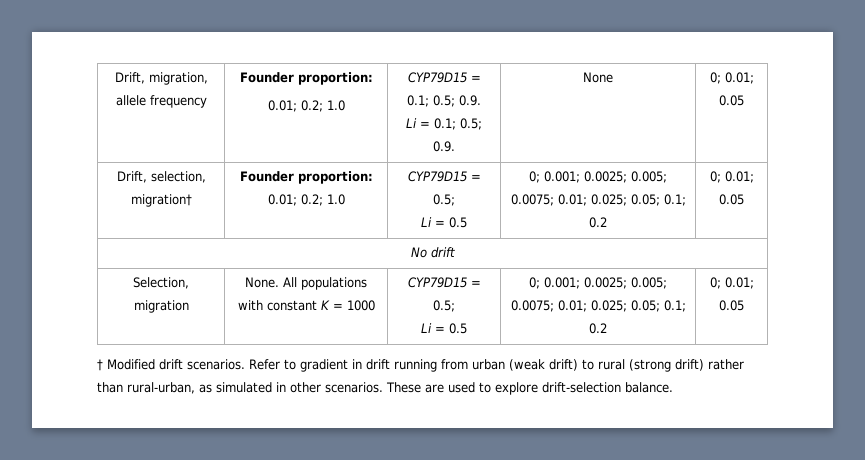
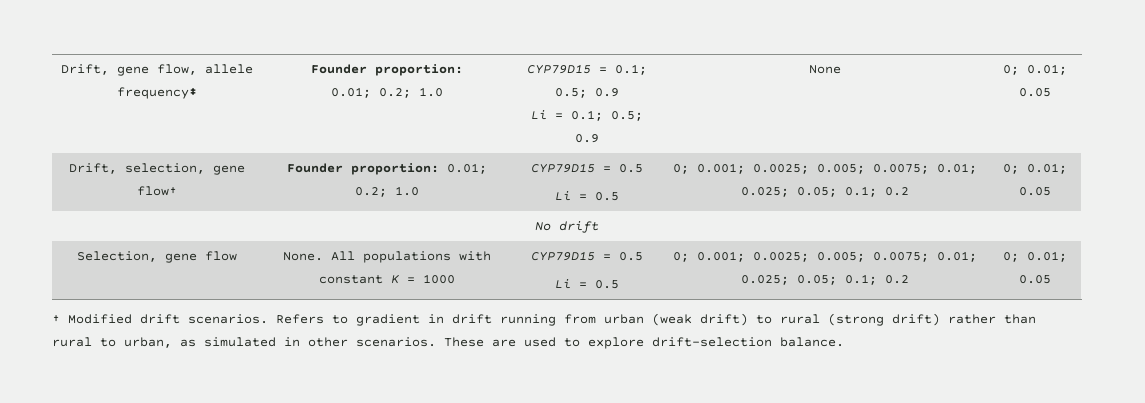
[114,72,208,85] [115,95,207,108] Drift, migration, allele frequency -> [61,64,253,76] [117,87,197,99] Drift, gene flow, allele frequency‡
[459,95,482,106] 0.9. -> [594,88,619,97] 0.9
[433,141,456,152] 0.9. -> [574,134,599,143] 0.9
[130,194,192,207] migration† -> [213,165,245,175] [137,186,177,196] gene flow†
[433,194,456,206] 0.5; -> [618,164,643,173] 0.5
[133,300,189,313] migration -> [165,251,237,263] gene flow
[433,300,456,312] 0.5; -> [618,252,643,261] 0.5
[249,359,280,370] Refer -> [276,314,324,324] Refers
[127,382,195,394] rural-urban, -> [52,337,172,348] rural to urban,

